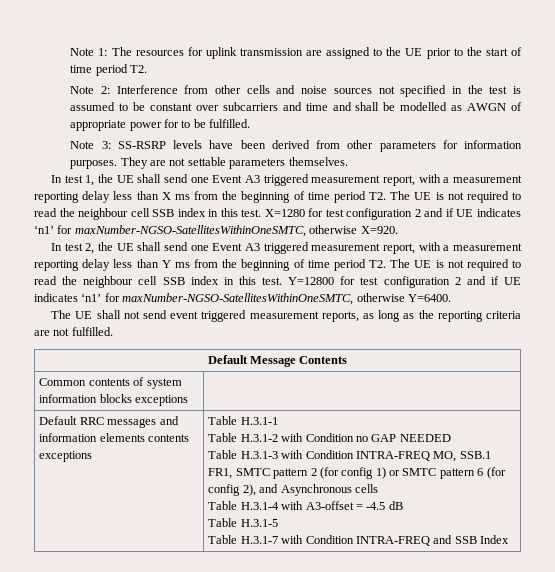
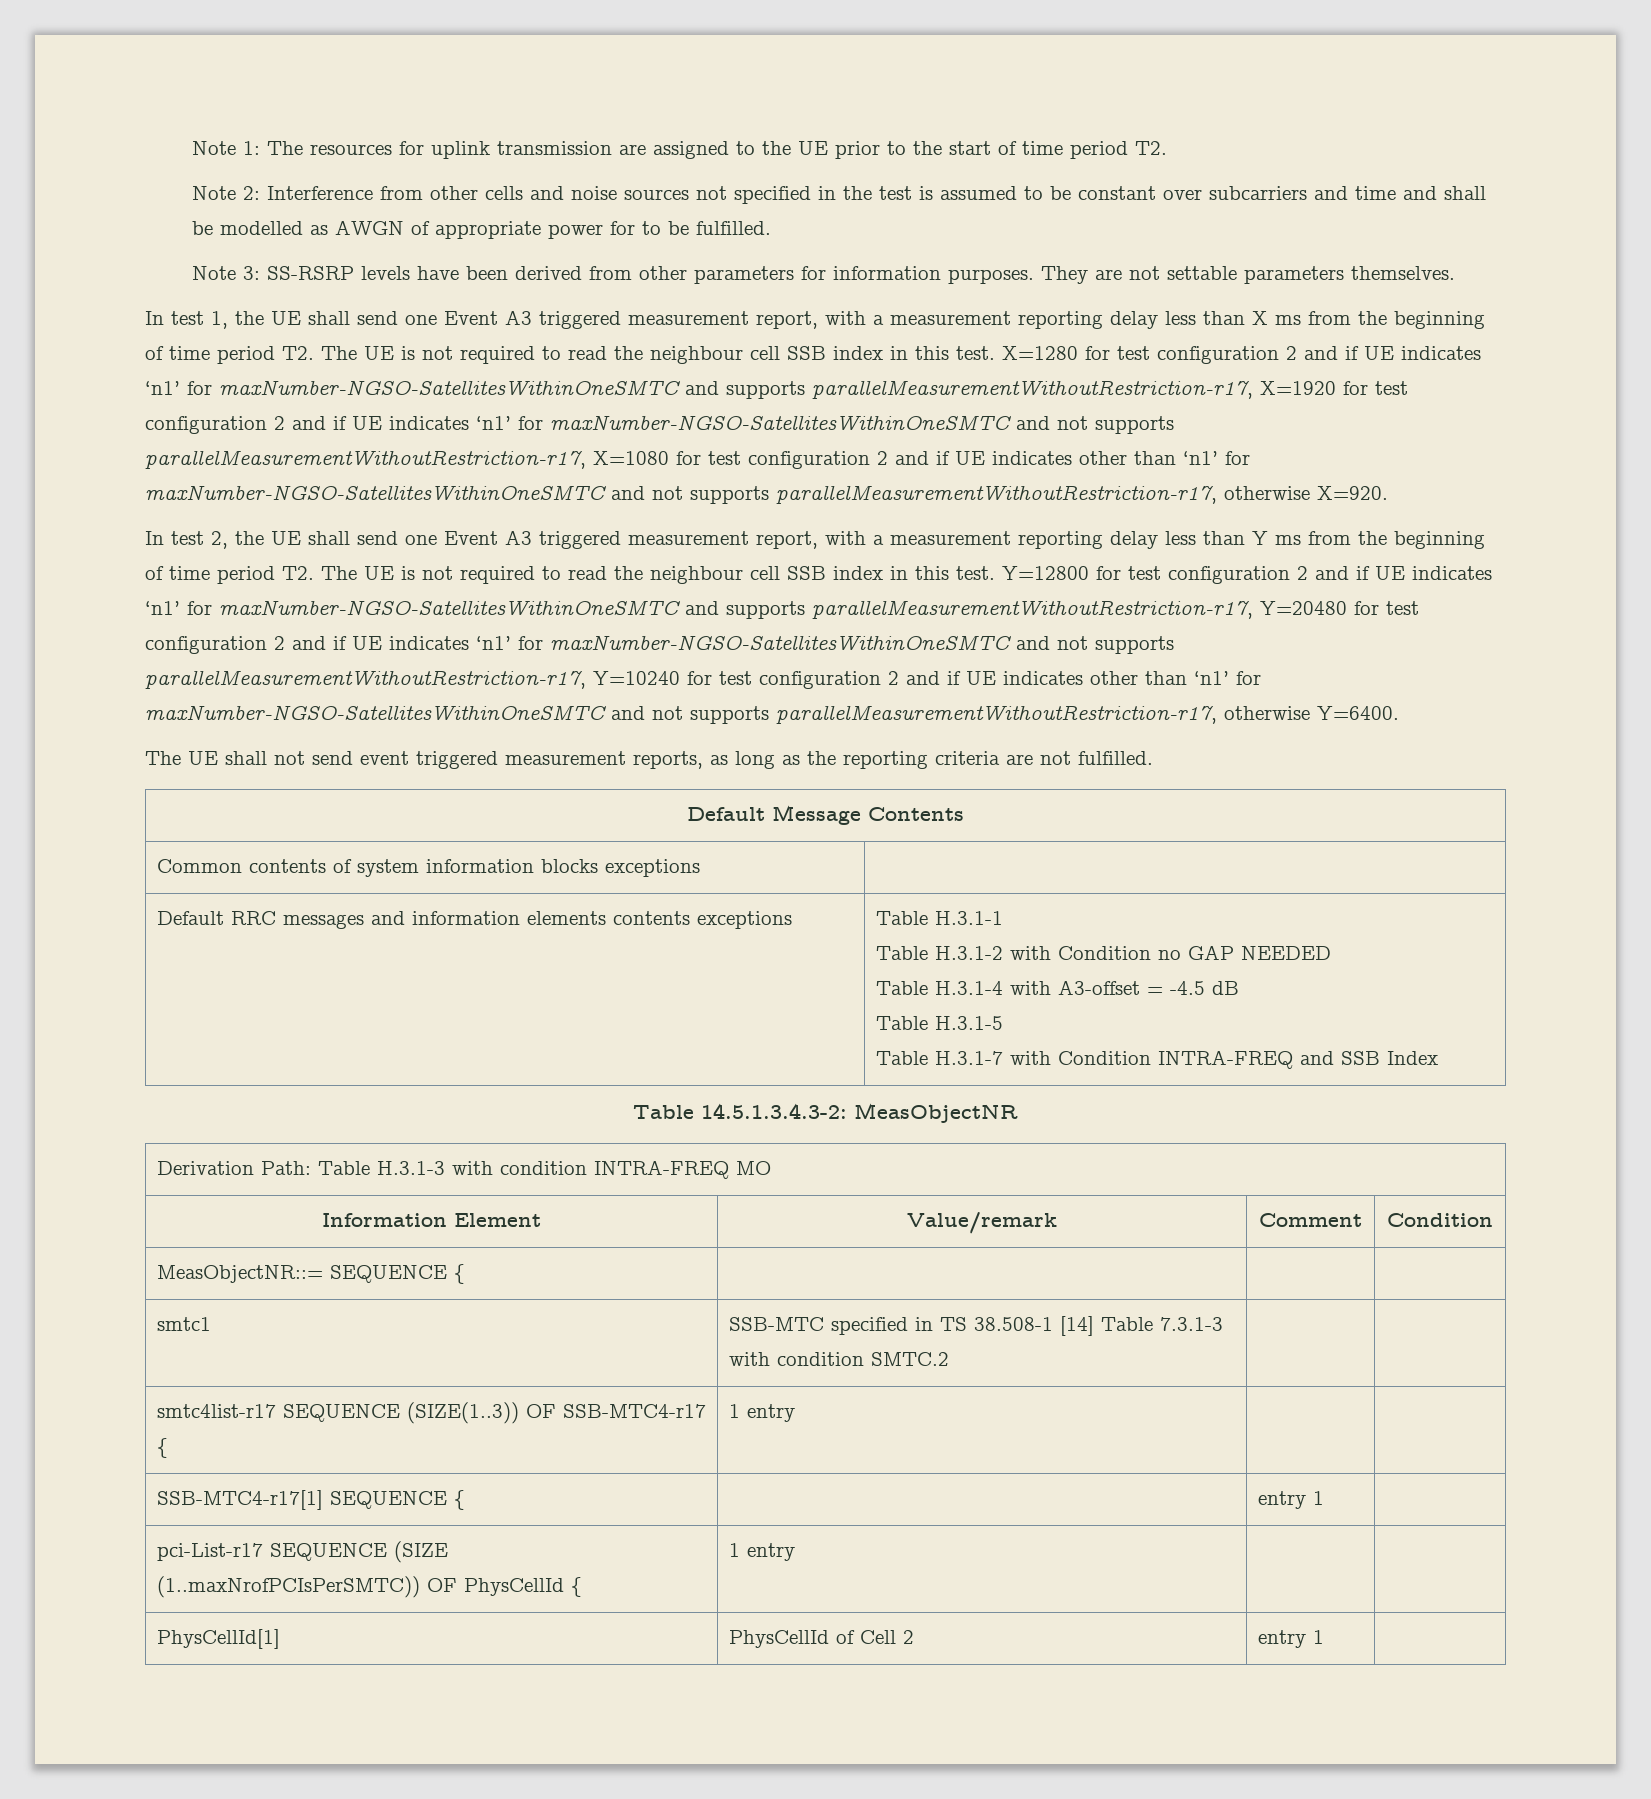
[74,225,306,237] maxNumber-NGSO-SatellitesWithinOneSMTC, -> [219,380,1408,399] [145,415,1174,434] [145,450,1250,469] [145,485,1217,504] maxNumber-NGSO-SatellitesWithinOneSMTC and supports parallelMeasurementWithoutRestriction-r17, X=1920 for test configuration 2 and if UE indicates ‘n1’ for maxNumber-NGSO-SatellitesWithinOneSMTC and not supports parallelMeasurementWithoutRestriction-r17, X=1080 for test configuration 2 and if UE indicates other than ‘n1’ for maxNumber-NGSO-SatellitesWithinOneSMTC and not supports parallelMeasurementWithoutRestriction-r17,
[122,293,354,305] maxNumber-NGSO-SatellitesWithinOneSMTC, -> [219,600,1419,619] [145,635,1174,654] [145,670,1261,689] [145,705,1217,724] maxNumber-NGSO-SatellitesWithinOneSMTC and supports parallelMeasurementWithoutRestriction-r17, Y=20480 for test configuration 2 and if UE indicates ‘n1’ for maxNumber-NGSO-SatellitesWithinOneSMTC and not supports parallelMeasurementWithoutRestriction-r17, Y=10240 for test configuration 2 and if UE indicates other than ‘n1’ for maxNumber-NGSO-SatellitesWithinOneSMTC and not supports parallelMeasurementWithoutRestriction-r17,
[208,450,491,462] [208,467,506,479] [208,484,378,496] // Table H.3.1-3 with Condition INTRA-FREQ MO, SSB.1 FR1, SMTC pattern 2 (for config 1) or SMTC pattern 6 (for config 2), and Asynchronous cells -> (1331, 953) none
(510, 539) none -> [633,1103,1018,1123] [156,1160,771,1179] [322,1213,541,1227] [906,1212,1057,1234] [1259,1213,1362,1227] [1387,1213,1493,1227] [156,1264,465,1284] [156,1317,211,1331] [728,1316,1223,1336] [728,1352,949,1366] [156,1402,706,1424] [156,1438,168,1458] [728,1404,795,1422] [156,1490,465,1510] [1257,1491,1324,1509] [156,1541,448,1563] [156,1576,582,1598] [728,1543,795,1561] [156,1629,280,1649] [728,1630,914,1648] [1257,1630,1324,1648] // Table 14.5.1.3.4.3-2: MeasObjectNR // Derivation Path: Table H.3.1-3 with condition INTRA-FREQ MO // Information Element | Value/remark | Comment | Condition // MeasObjectNR::= SEQUENCE { | | | // smtc1 | SSB-MTC specified in TS 38.508-1 [14] Table 7.3.1-3 with condition SMTC.2 | | // smtc4list-r17 SEQUENCE (SIZE(1..3)) OF SSB-MTC4-r17 { | 1 entry | | // SSB-MTC4-r17[1] SEQUENCE { | | entry 1 | // pci-List-r17 SEQUENCE (SIZE (1..maxNrofPCIsPerSMTC)) OF PhysCellId { | 1 entry | | // PhysCellId[1] | PhysCellId of Cell 2 | entry 1 |

